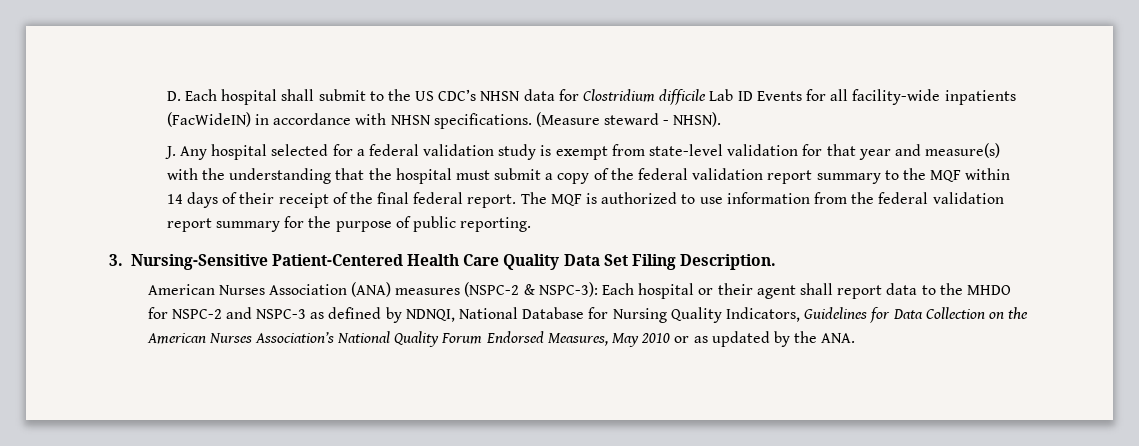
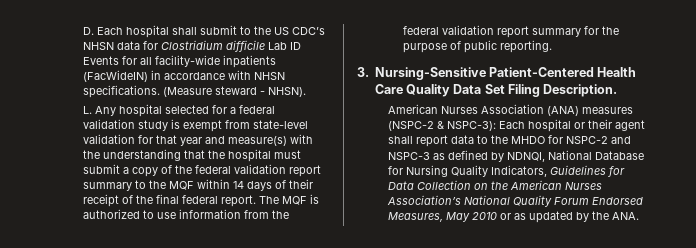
[164,146,176,159] J. -> [83,106,93,114] L.

